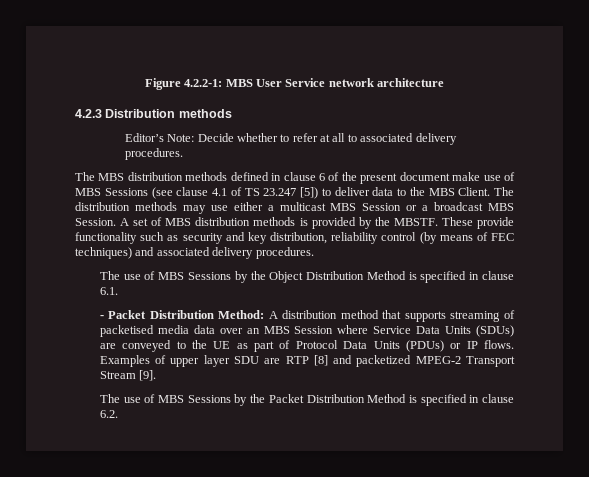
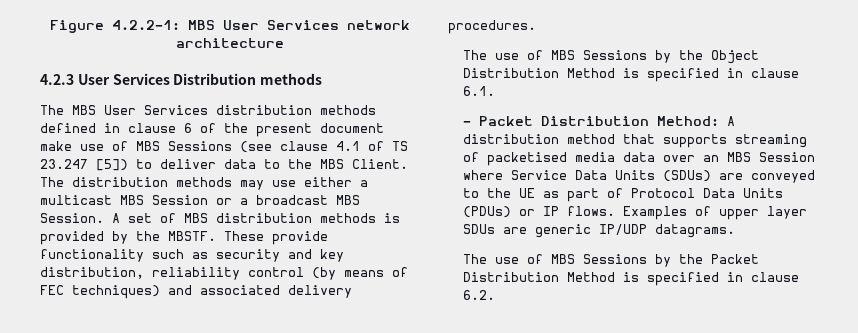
[285,78,326,87] Service -> [266,20,339,30] Services
(102, 113) none -> [77,73,170,85] User Services
[124,133,457,145] [124,148,183,160] // Editor’s Note: Decide whether to refer at all to associated delivery procedures. -> (323, 79) none
(125, 177) none -> [104,105,208,115] User Services
[234,355,515,367] [99,370,157,381] SDU are RTP [8] and packetized MPEG-2 Transport Stream [9]. -> [462,224,735,238] SDUs are generic IP/UDP datagrams.

